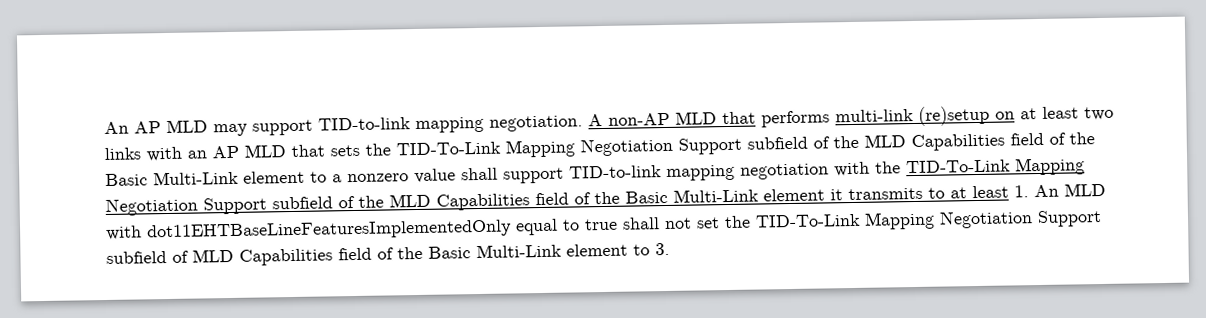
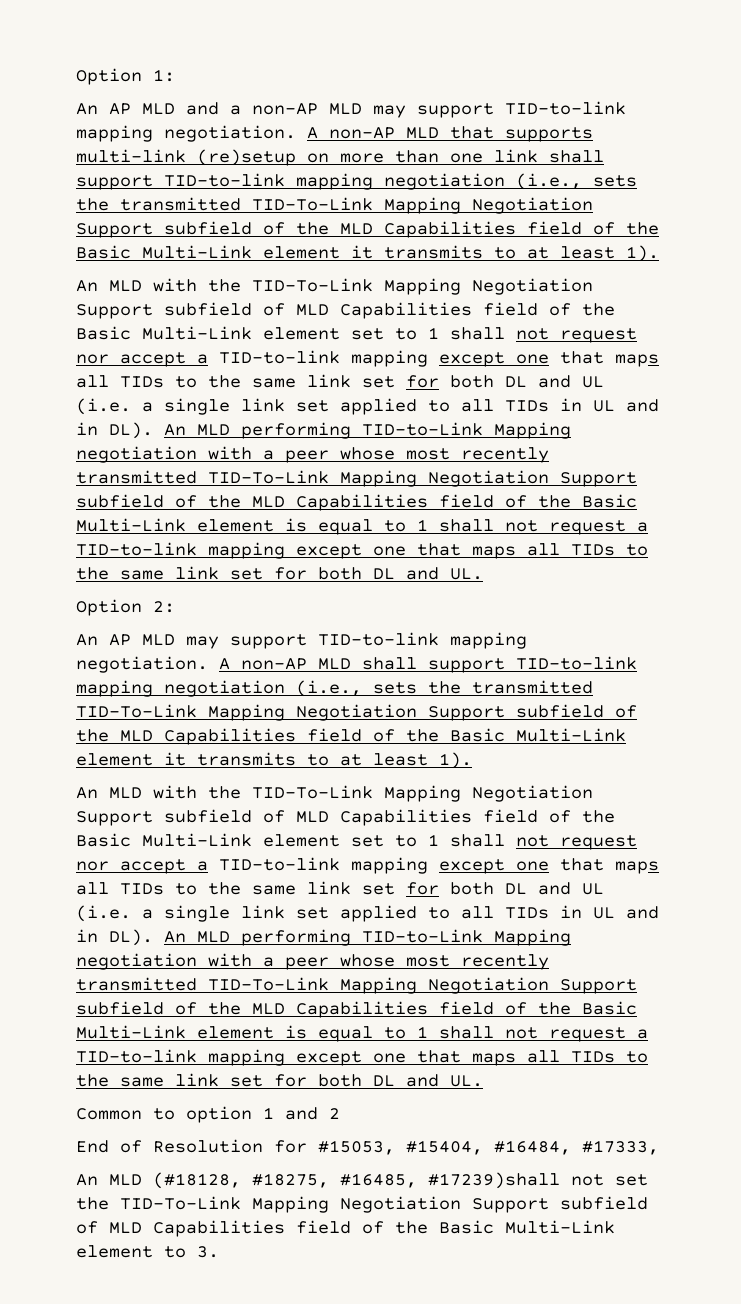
[104,119,208,135] An AP MLD -> [76,68,175,85] [76,102,362,115] Option 1: // An AP MLD and a non-AP MLD
[761,110,830,128] performs -> [505,127,593,142] supports
[1020,106,1114,121] [104,132,1095,162] [105,161,901,186] at least two links with an AP MLD that sets the TID-To-Link Mapping Negotiation Support subfield of the MLD Capabilities field of the Basic Multi-Link element to a nonzero value shall support TID-to-link mapping negotiation with the -> [340,149,604,163] [76,173,637,190] [76,197,241,211] more than one link shall support TID-to-link mapping negotiation (i.e., sets the transmitted
[1014,182,1106,198] [106,217,692,242] 1. An MLD with dot11EHTBaseLineFeaturesImplementedOnly equal to true shall not -> [626,245,659,262] [76,278,593,295] [76,302,615,319] [76,326,637,343] [76,350,659,367] [76,374,604,388] [76,398,659,415] [76,422,571,439] [76,446,549,463] [76,470,637,487] [76,494,637,511] [76,518,648,535] [76,542,648,559] [76,566,483,580] [76,599,175,616] [76,632,527,649] [76,656,637,673] [76,680,593,697] [76,704,637,721] [76,728,626,745] [76,752,472,769] [76,785,593,802] [76,809,615,826] [76,833,637,850] [76,857,659,874] [76,881,604,895] [76,905,659,922] [76,929,571,946] [76,953,549,970] [76,977,637,994] [76,1001,637,1018] [76,1025,648,1042] [76,1049,648,1066] [76,1073,483,1087] [76,1106,340,1123] [76,1139,659,1155] [76,1172,604,1189] 1). // An MLD with the TID-To-Link Mapping Negotiation Support subfield of MLD Capabilities field of the Basic Multi-Link element set to 1 shall not request nor accept a TID-to-link mapping except one that maps all TIDs to the same link set for both DL and UL (i.e. a single link set applied to all TIDs in UL and in DL). An MLD performing TID-to-Link Mapping negotiation with a peer whose most recently transmitted TID-To-Link Mapping Negotiation Support subfield of the MLD Capabilities field of the Basic Multi-Link element is equal to 1 shall not request a TID-to-link mapping except one that maps all TIDs to the same link set for both DL and UL. // Option 2: // An AP MLD may support TID-to-link mapping negotiation. A non-AP MLD shall support TID-to-link mapping negotiation (i.e., sets the transmitted TID-To-Link Mapping Negotiation Support subfield of the MLD Capabilities field of the Basic Multi-Link element it transmits to at least 1). // An MLD with the TID-To-Link Mapping Negotiation Support subfield of MLD Capabilities field of the Basic Multi-Link element set to 1 shall not request nor accept a TID-to-link mapping except one that maps all TIDs to the same link set for both DL and UL (i.e. a single link set applied to all TIDs in UL and in DL). An MLD performing TID-to-Link Mapping negotiation with a peer whose most recently transmitted TID-To-Link Mapping Negotiation Support subfield of the MLD Capabilities field of the Basic Multi-Link element is equal to 1 shall not request a TID-to-link mapping except one that maps all TIDs to the same link set for both DL and UL. // Common to option 1 and 2 // End of Resolution for #15053, #15404, #16484, #17333, // An MLD (#18128, #18275, #16485, #17239)shall not

